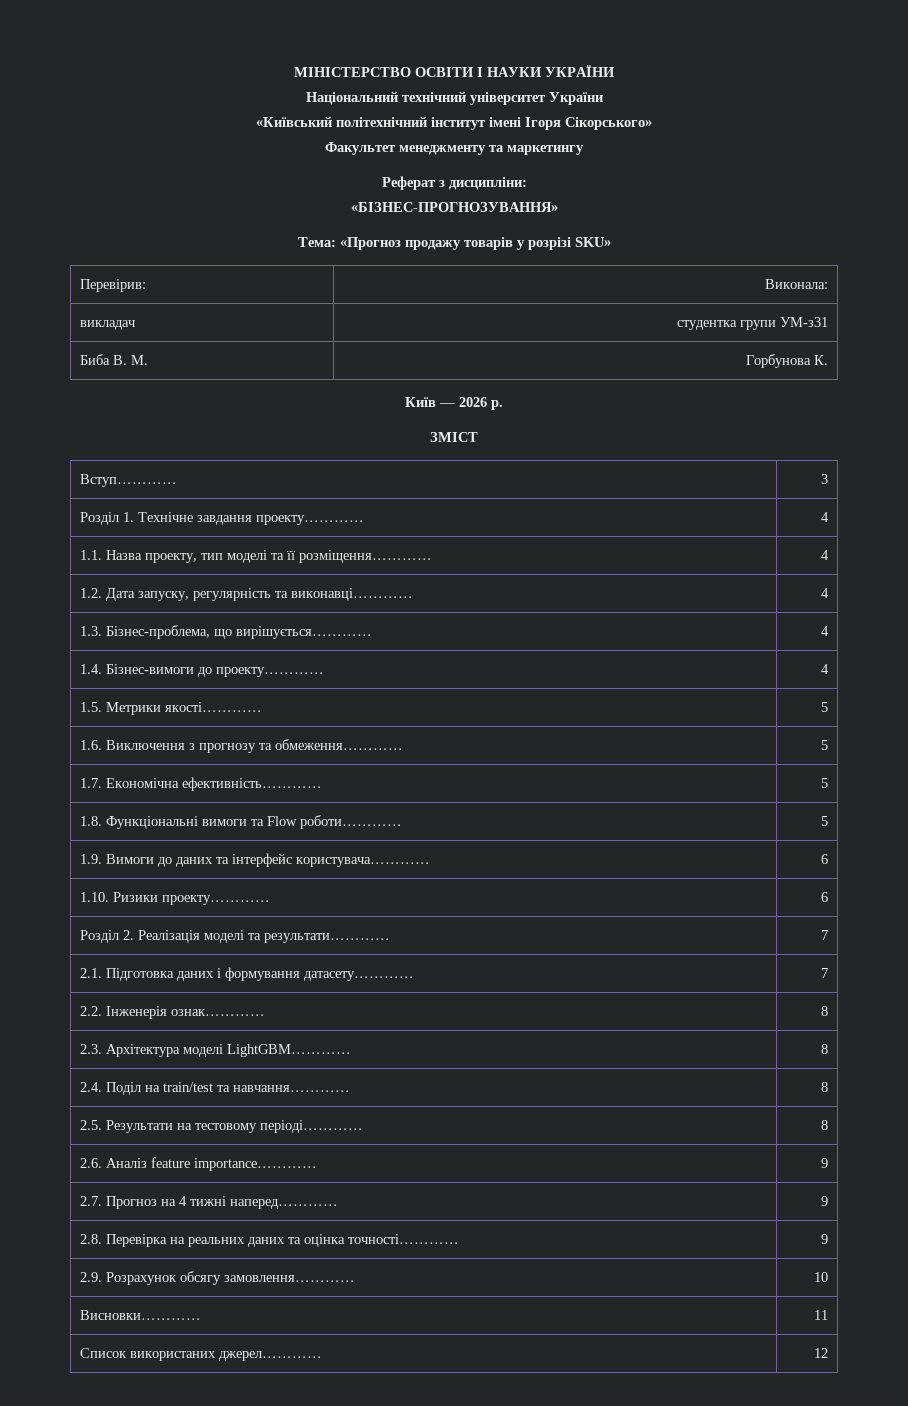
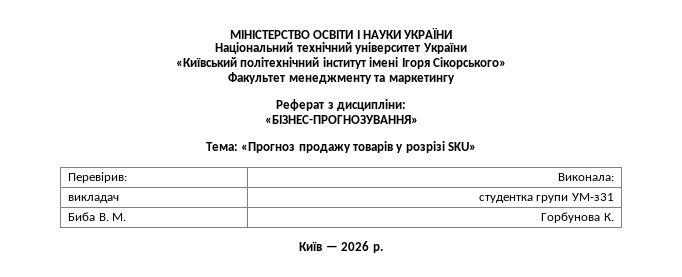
[430,432,478,442] [80,474,178,487] [820,474,828,484] [80,512,365,525] [820,512,829,522] [80,550,433,563] [820,550,829,560] [80,588,414,601] [820,588,829,598] [80,625,373,639] [820,626,829,636] [80,664,325,677] [820,664,829,674] [80,702,263,715] [820,702,828,712] [80,739,404,753] [820,740,828,750] [80,777,323,791] [820,778,828,788] [80,815,403,829] [820,816,828,826] [80,853,431,867] [820,854,828,864] [80,892,271,905] [820,892,828,902] [80,930,391,943] [820,930,828,940] [80,967,415,981] [820,968,828,978] [80,1006,266,1019] [820,1006,828,1016] [80,1044,352,1057] [820,1044,828,1054] [80,1082,351,1095] [820,1082,828,1092] [80,1120,364,1133] [820,1120,828,1130] [80,1157,318,1171] [820,1158,828,1168] [80,1196,339,1209] [820,1196,828,1206] [80,1234,460,1247] [820,1234,828,1244] [80,1271,356,1285] [813,1272,828,1282] [80,1310,202,1320] [813,1310,828,1320] [80,1348,323,1361] [813,1348,828,1358] // ЗМІСТ // Вступ………… | 3 // Розділ 1. Технічне завдання проекту………… | 4 // 1.1. Назва проекту, тип моделі та її розміщення………… | 4 // 1.2. Дата запуску, регулярність та виконавці………… | 4 // 1.3. Бізнес-проблема, що вирішується………… | 4 // 1.4. Бізнес-вимоги до проекту………… | 4 // 1.5. Метрики якості………… | 5 // 1.6. Виключення з прогнозу та обмеження………… | 5 // 1.7. Економічна ефективність………… | 5 // 1.8. Функціональні вимоги та Flow роботи………… | 5 // 1.9. Вимоги до даних та інтерфейс користувача………… | 6 // 1.10. Ризики проекту………… | 6 // Розділ 2. Реалізація моделі та результати………… | 7 // 2.1. Підготовка даних і формування датасету………… | 7 // 2.2. Інженерія ознак………… | 8 // 2.3. Архітектура моделі LightGBM………… | 8 // 2.4. Поділ на train/test та навчання………… | 8 // 2.5. Результати на тестовому періоді………… | 8 // 2.6. Аналіз feature importance………… | 9 // 2.7. Прогноз на 4 тижні наперед………… | 9 // 2.8. Перевірка на реальних даних та оцінка точності………… | 9 // 2.9. Розрахунок обсягу замовлення………… | 10 // Висновки………… | 11 // Список використаних джерел………… | 12 -> (383, 248) none

